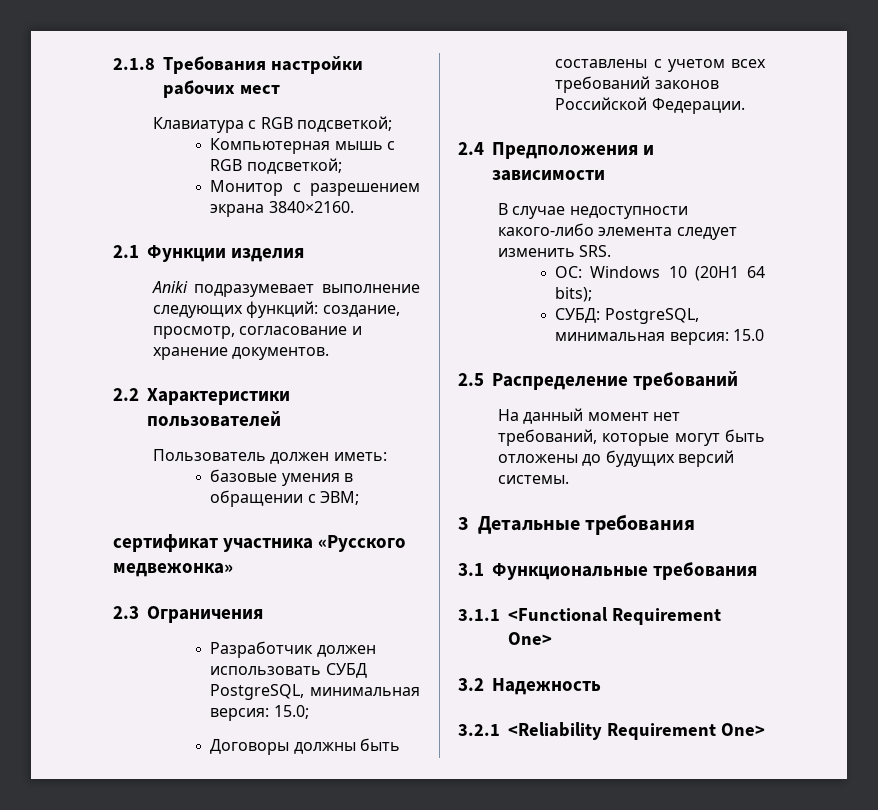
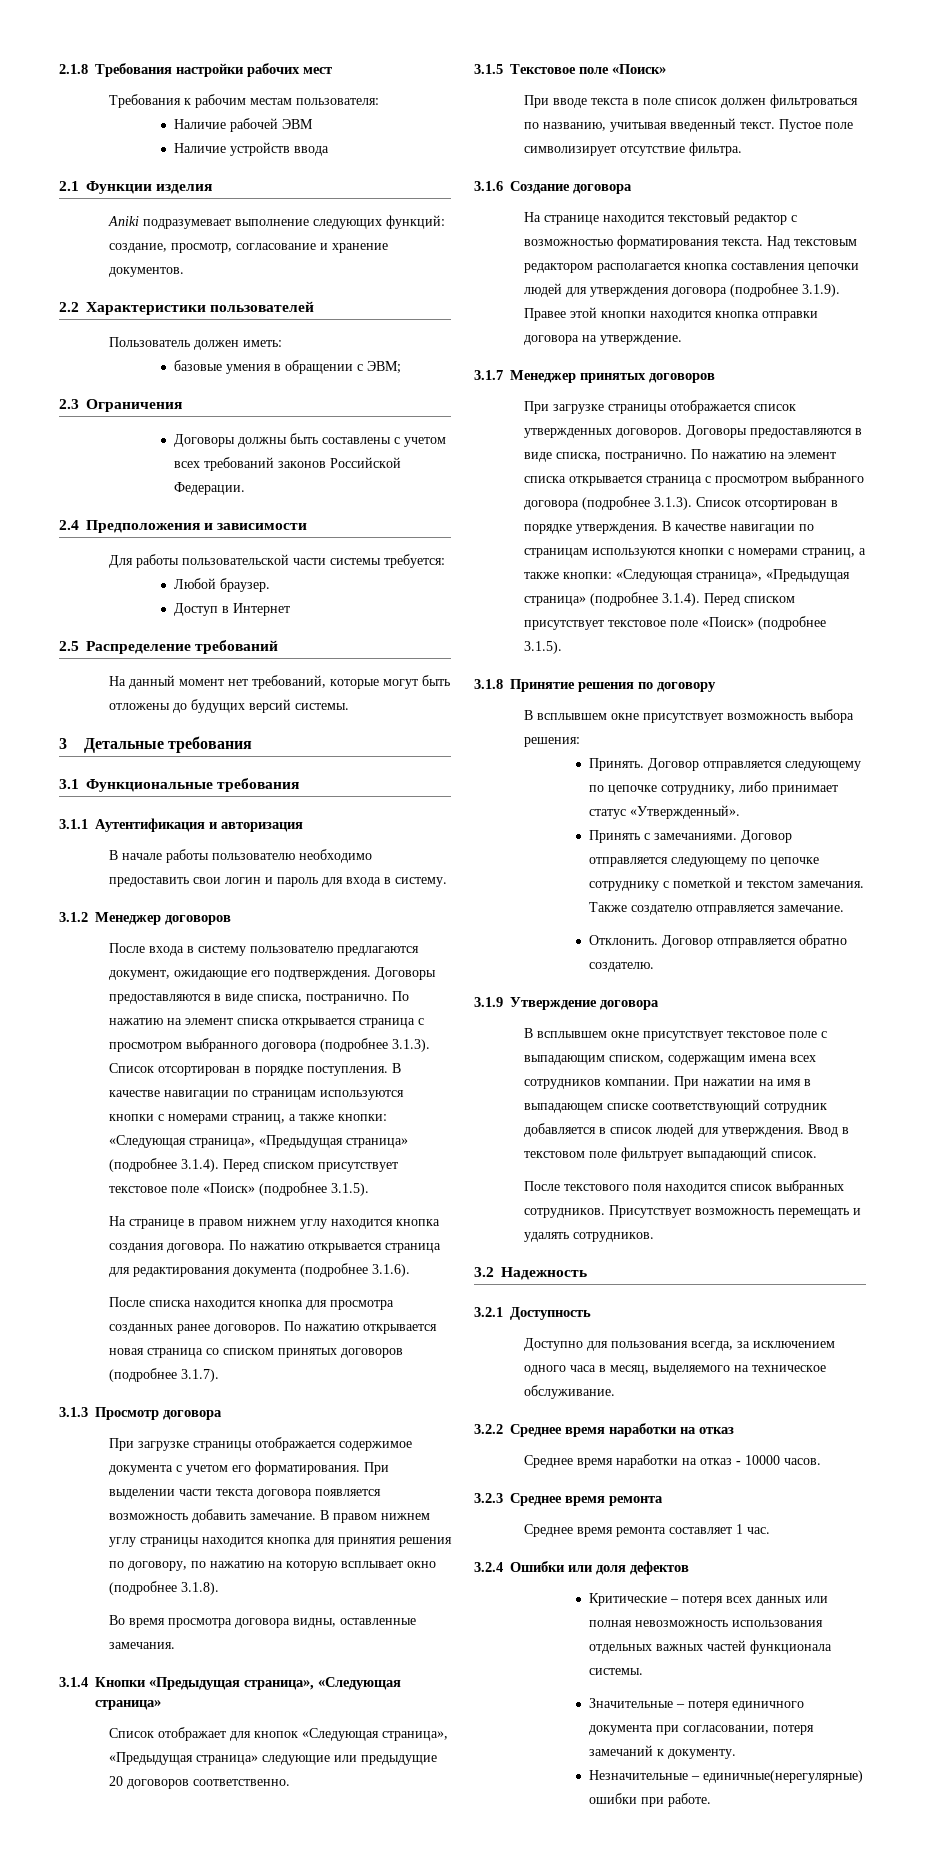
[152,116,392,133] [210,138,395,154] [210,158,342,174] [210,180,420,196] [210,201,354,217] Клавиатура с RGB подсветкой; // Компьютерная мышь с RGB подсветкой; // Монитор с разрешением экрана 3840×2160. -> [108,94,379,108] [173,118,313,132] [173,142,329,156] Требования к рабочим местам пользователя: // Наличие рабочей ЭВМ // Наличие устройств ввода
[113,534,407,552] [113,563,233,577] [113,606,263,623] [210,641,376,658] [210,663,367,678] [210,684,420,700] [210,705,309,721] сертификат участника «Русского медвежонка» // 2.3 Ограничения // Разработчик должен использовать СУБД PostgreSQL, минимальная версия: 15.0; -> [59,399,182,412] 2.3 Ограничения
[497,203,688,219] [497,223,737,240] [497,245,612,257] [555,266,765,281] [555,287,593,302] [555,308,699,324] [555,329,764,345] В случае недоступности какого-либо элемента следует изменить SRS. // ОС: Windows 10 (20H1 64 bits); // СУБД: PostgreSQL, минимальная версия: 15.0 -> [108,554,445,568] [173,578,270,592] [173,603,290,616] Для работы пользовательской части системы требуется: // Любой браузер. // Доступ в Интернет
[508,607,721,625] [508,632,552,645] [458,678,601,695] [458,722,765,740] <Functional Requirement One> // 3.2 Надежность // 3.2.1 <Reliability Requirement One> -> [95,818,303,832] [108,849,372,863] [108,877,447,887] [59,912,231,925] [108,943,419,956] [108,967,436,980] [108,991,409,1004] [108,1018,424,1028] [108,1038,430,1052] [108,1063,401,1076] [108,1090,404,1100] [108,1114,387,1124] [108,1135,408,1148] [108,1158,398,1172] [108,1182,369,1196] [108,1216,440,1229] [108,1240,441,1253] [108,1263,410,1277] [108,1297,394,1310] [108,1321,437,1334] [108,1348,403,1358] [108,1368,219,1382] [59,1407,222,1420] [108,1437,412,1451] [108,1461,389,1475] [108,1489,381,1499] [108,1509,430,1523] [108,1537,452,1547] [108,1561,436,1571] [108,1581,219,1595] [108,1615,416,1628] [108,1642,175,1649] [59,1677,401,1690] [95,1700,161,1710] [108,1727,448,1741] [108,1752,437,1765] [108,1776,290,1789] [474,64,666,74] [523,94,858,108] [523,118,853,132] [523,142,742,156] [474,181,632,194] [523,211,797,225] [523,235,857,249] [523,263,859,273] [523,283,840,297] [523,307,818,321] [523,335,682,345] [474,370,715,383] [523,400,796,414] [523,425,862,438] [523,449,836,462] [523,472,864,486] [523,496,838,510] [523,521,814,534] [523,548,866,558] [523,569,850,582] [523,592,795,606] [523,616,826,630] [523,641,562,654] [474,679,716,692] [523,709,854,723] [523,737,580,747] [588,758,861,771] [588,781,838,795] [588,805,740,819] [588,830,792,843] [588,857,819,867] [588,877,864,891] [588,902,844,915] [588,934,847,948] [588,962,654,972] [474,997,659,1010] [523,1028,827,1041] [523,1055,816,1065] [523,1076,811,1089] [523,1099,827,1113] [523,1123,849,1137] [523,1147,817,1161] [523,1180,844,1194] [523,1205,861,1218] [523,1232,654,1242] [474,1267,587,1280] [474,1307,591,1320] [523,1338,835,1351] [523,1365,826,1375] [523,1385,615,1399] [474,1423,734,1437] [523,1454,821,1468] [474,1493,663,1506] [523,1524,770,1537] [474,1561,689,1575] [588,1593,828,1606] [588,1620,823,1627] [588,1640,832,1654] [588,1668,643,1675] [588,1698,804,1711] [588,1725,814,1735] [588,1745,736,1759] [588,1770,863,1783] [588,1793,711,1807] Аутентификация и авторизация // В начале работы пользователю необходимо предоставить свои логин и пароль для входа в систему. // 3.1.2 Менеджер договоров // После входа в систему пользователю предлагаются документ, ожидающие его подтверждения. Договоры предоставляются в виде списка, постранично. По нажатию на элемент списка открывается страница с просмотром выбранного договора (подробнее 3.1.3). Список отсортирован в порядке поступления. В качестве навигации по страницам используются кнопки с номерами страниц, а также кнопки: «Следующая страница», «Предыдущая страница» (подробнее 3.1.4). Перед списком присутствует текстовое поле «Поиск» (подробнее 3.1.5). // На странице в правом нижнем углу находится кнопка создания договора. По нажатию открывается страница для редактирования документа (подробнее 3.1.6). // После списка находится кнопка для просмотра созданных ранее договоров. По нажатию открывается новая страница со списком принятых договоров (подробнее 3.1.7). // 3.1.3 Просмотр договора // При загрузке страницы отображается содержимое документа с учетом его форматирования. При выделении части текста договора появляется возможность добавить замечание. В правом нижнем углу страницы находится кнопка для принятия решения по договору, по нажатию на которую всплывает окно (подробнее 3.1.8). // Во время просмотра договора видны, оставленные замечания. // 3.1.4 Кнопки «Предыдущая страница», «Следующая страница» // Список отображает для кнопок «Следующая страница», «Предыдущая страница» следующие или предыдущие 20 договоров соответственно. // 3.1.5 Текстовое поле «Поиск» // При вводе текста в поле список должен фильтроваться по названию, учитывая введенный текст. Пустое поле символизирует отсутствие фильтра. // 3.1.6 Создание договора // На странице находится текстовый редактор с возможностью форматирования текста. Над текстовым редактором располагается кнопка составления цепочки людей для утверждения договора (подробнее 3.1.9). Правее этой кнопки находится кнопка отправки договора на утверждение. // 3.1.7 Менеджер принятых договоров // При загрузке страницы отображается список утвержденных договоров. Договоры предоставляются в виде списка, постранично. По нажатию на элемент списка открывается страница с просмотром выбранного договора (подробнее 3.1.3). Список отсортирован в порядке утверждения. В качестве навигации по страницам используются кнопки с номерами страниц, а также кнопки: «Следующая страница», «Предыдущая страница» (подробнее 3.1.4). Перед списком присутствует текстовое поле «Поиск» (подробнее 3.1.5). // 3.1.8 Принятие решения по договору // В всплывшем окне присутствует возможность выбора решения: // Принять. Договор отправляется следующему по цепочке сотруднику, либо принимает статус «Утвержденный». // Принять с замечаниями. Договор отправляется следующему по цепочке сотруднику с пометкой и текстом замечания. Также создателю отправляется замечание. // Отклонить. Договор отправляется обратно создателю. // 3.1.9 Утверждение договора // В всплывшем окне присутствует текстовое поле с выпадающим списком, содержащим имена всех сотрудников компании. При нажатии на имя в выпадающем списке соответствующий сотрудник добавляется в список людей для утверждения. Ввод в текстовом поле фильтрует выпадающий список. // После текстового поля находится список выбранных сотрудников. Присутствует возможность перемещать и удалять сотрудников. // 3.2 Надежность // 3.2.1 Доступность // Доступно для пользования всегда, за исключением одного часа в месяц, выделяемого на техническое обслуживание. // 3.2.2 Среднее время наработки на отказ // Среднее время наработки на отказ - 10000 часов. // 3.2.3 Среднее время ремонта // Среднее время ремонта составляет 1 час. // 3.2.4 Ошибки или доля дефектов // Критические – потеря всех данных или полная невозможность использования отдельных важных частей функционала системы. // Значительные – потеря единичного документа при согласовании, потеря замечаний к документу. // Незначительные – единичные(нерегулярные) ошибки при работе.

